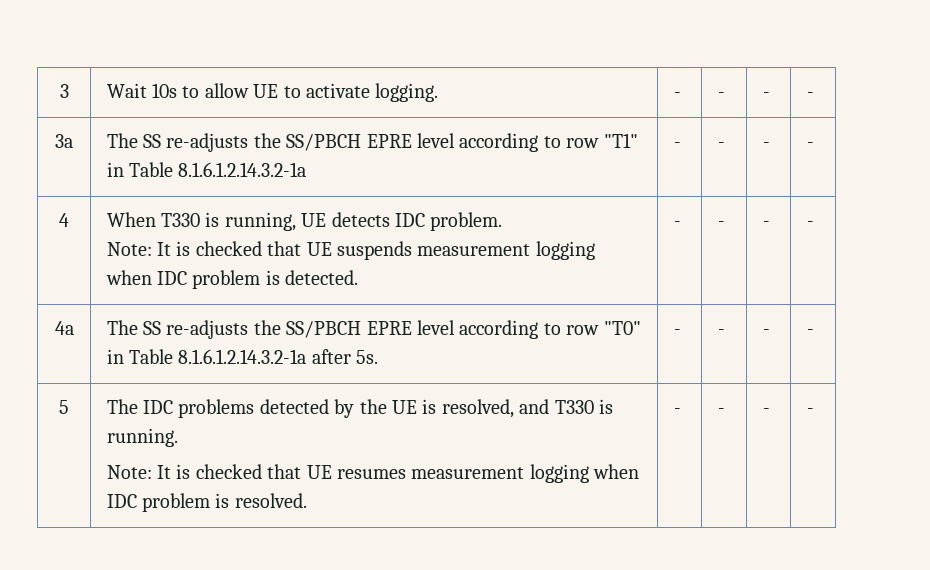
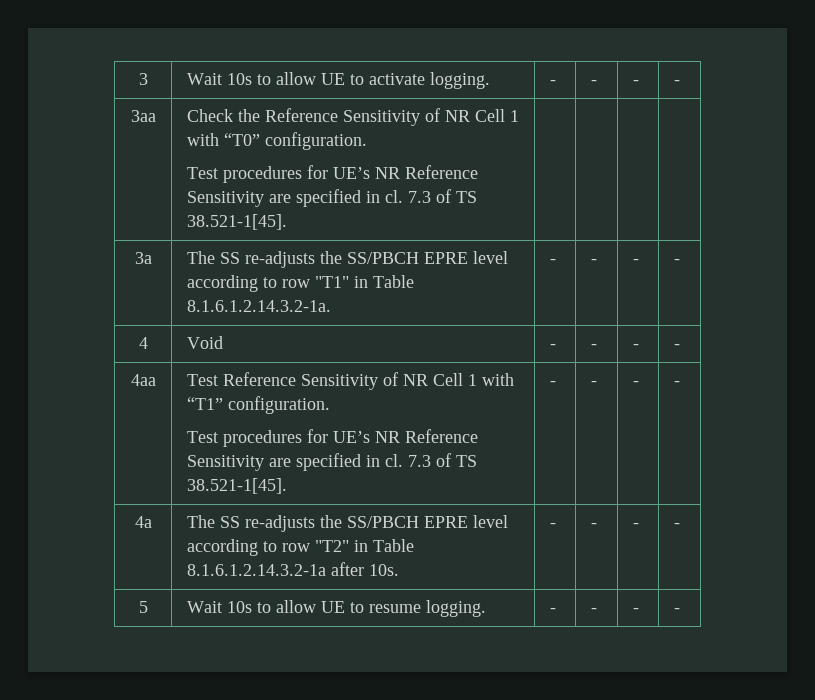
(814, 95) none -> [130,110,156,122] [186,108,519,126] [186,132,367,150] [186,165,478,183] [186,189,477,207] [186,214,287,230] // 3aa | Check the Reference Sensitivity of NR Cell 1 with “T0” configuration. // Test procedures for UE’s NR Reference Sensitivity are specified in cl. 7.3 of TS 38.521-1[45]. | | | |
[178,162,307,177] 8.1.6.1.2.14.3.2-1a -> [186,300,331,312] 8.1.6.1.2.14.3.2-1a.
[106,212,503,231] [106,241,595,260] [105,270,359,289] When T330 is running, UE detects IDC problem. // Note: It is checked that UE suspends measurement logging when IDC problem is detected. -> [186,336,223,349] [549,344,556,349] [590,344,597,349] [632,344,639,349] [673,344,680,349] [130,374,156,386] [186,372,514,390] [186,396,330,414] [186,429,478,447] [186,453,477,471] [186,478,287,494] Void | - | - | - | - // 4aa | Test Reference Sensitivity of NR Cell 1 with “T1” configuration. // Test procedures for UE’s NR Reference Sensitivity are specified in cl. 7.3 of TS 38.521-1[45].
[603,321,641,335] "T0" -> [314,540,349,552] "T2"
[356,350,379,364] 5s. -> [368,564,399,576] 10s.
[106,399,614,418] [106,428,178,447] [106,464,640,483] [106,493,307,512] The IDC problems detected by the UE is resolved, and T330 is running. // Note: It is checked that UE resumes measurement logging when IDC problem is resolved. -> [186,600,486,617] Wait 10s to allow UE to resume logging.

